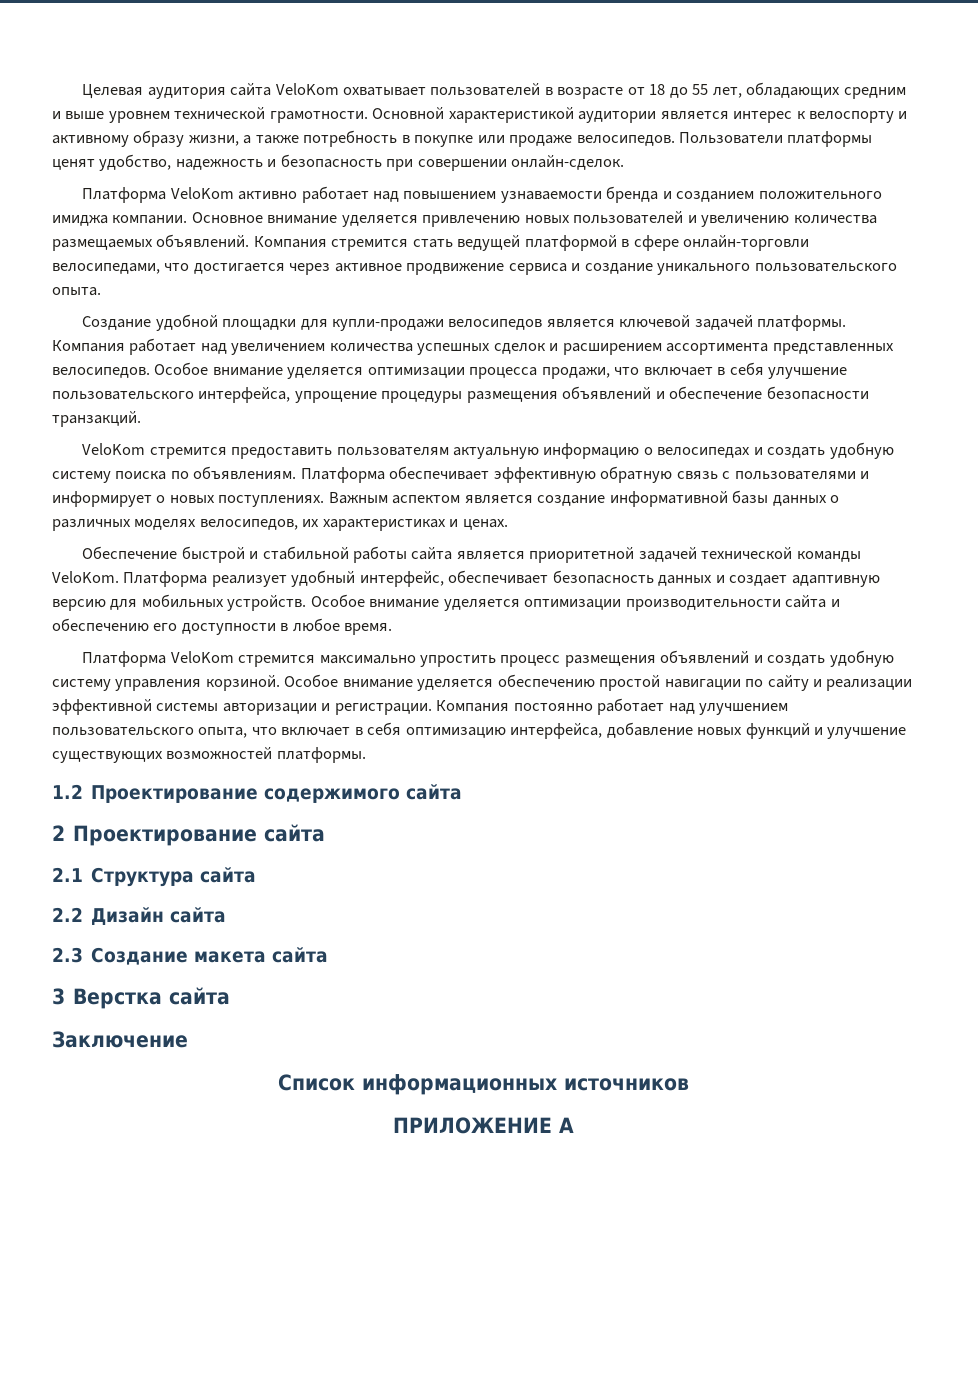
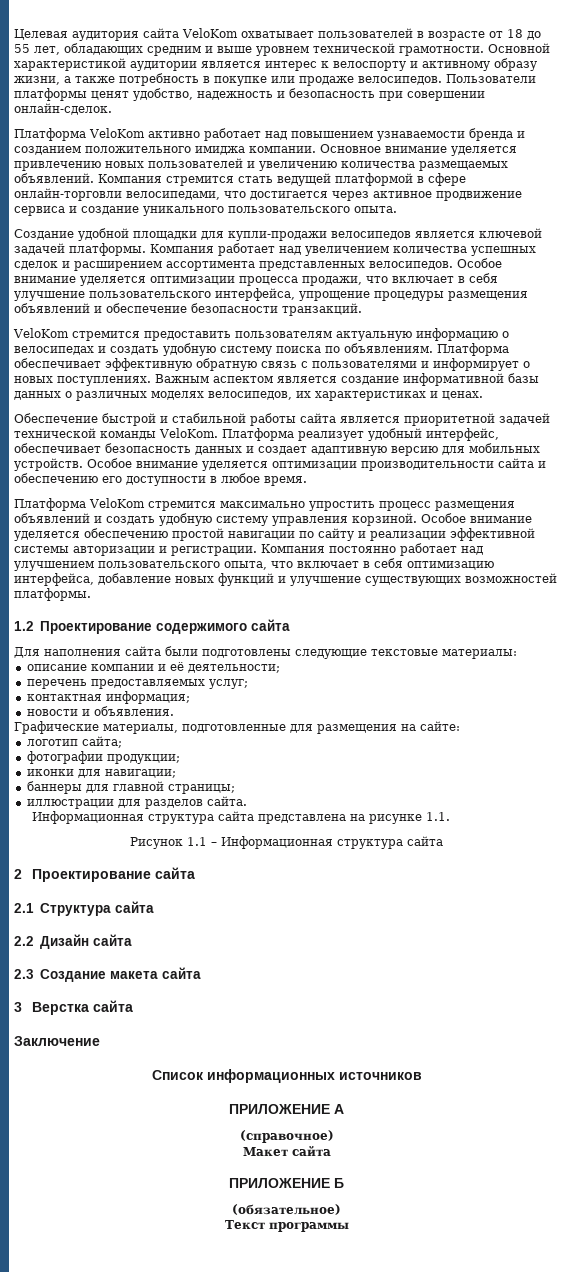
(463, 792) none -> [14,646,517,659] [26,662,280,673] [26,679,248,689] [26,691,190,704] [26,706,174,716] [14,721,460,734] [26,736,122,748] [26,751,180,764] [26,769,176,778] [26,781,235,794] [26,796,247,809] [31,811,450,824] [130,836,443,849] // Для наполнения сайта были подготовлены следующие текстовые материалы: // описание компании и её деятельности; // перечень предоставляемых услуг; // контактная информация; // новости и объявления. // Графические материалы, подготовленные для размещения на сайте: // логотип сайта; // фотографии продукции; // иконки для навигации; // баннеры для главной страницы; // иллюстрации для разделов сайта. // Информационная структура сайта представлена на рисунке 1.1. // Рисунок 1.1 – Информационная структура сайта
(574, 1125) none -> [239,1130,334,1143] [242,1145,331,1156] [229,1178,344,1188] [232,1204,341,1215] [224,1220,349,1232] // (справочное) // Макет сайта // ПРИЛОЖЕНИЕ Б // (обязательное) // Текст программы

